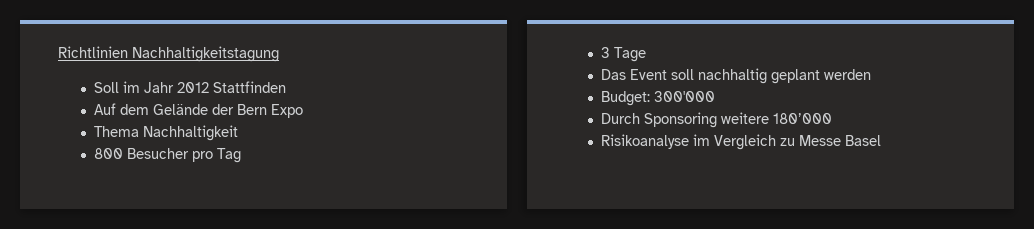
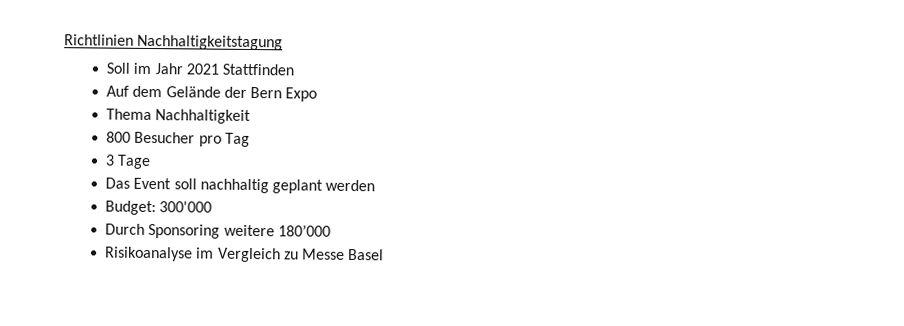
[176,82,209,93] 2012 -> [185,63,219,75] 2021

